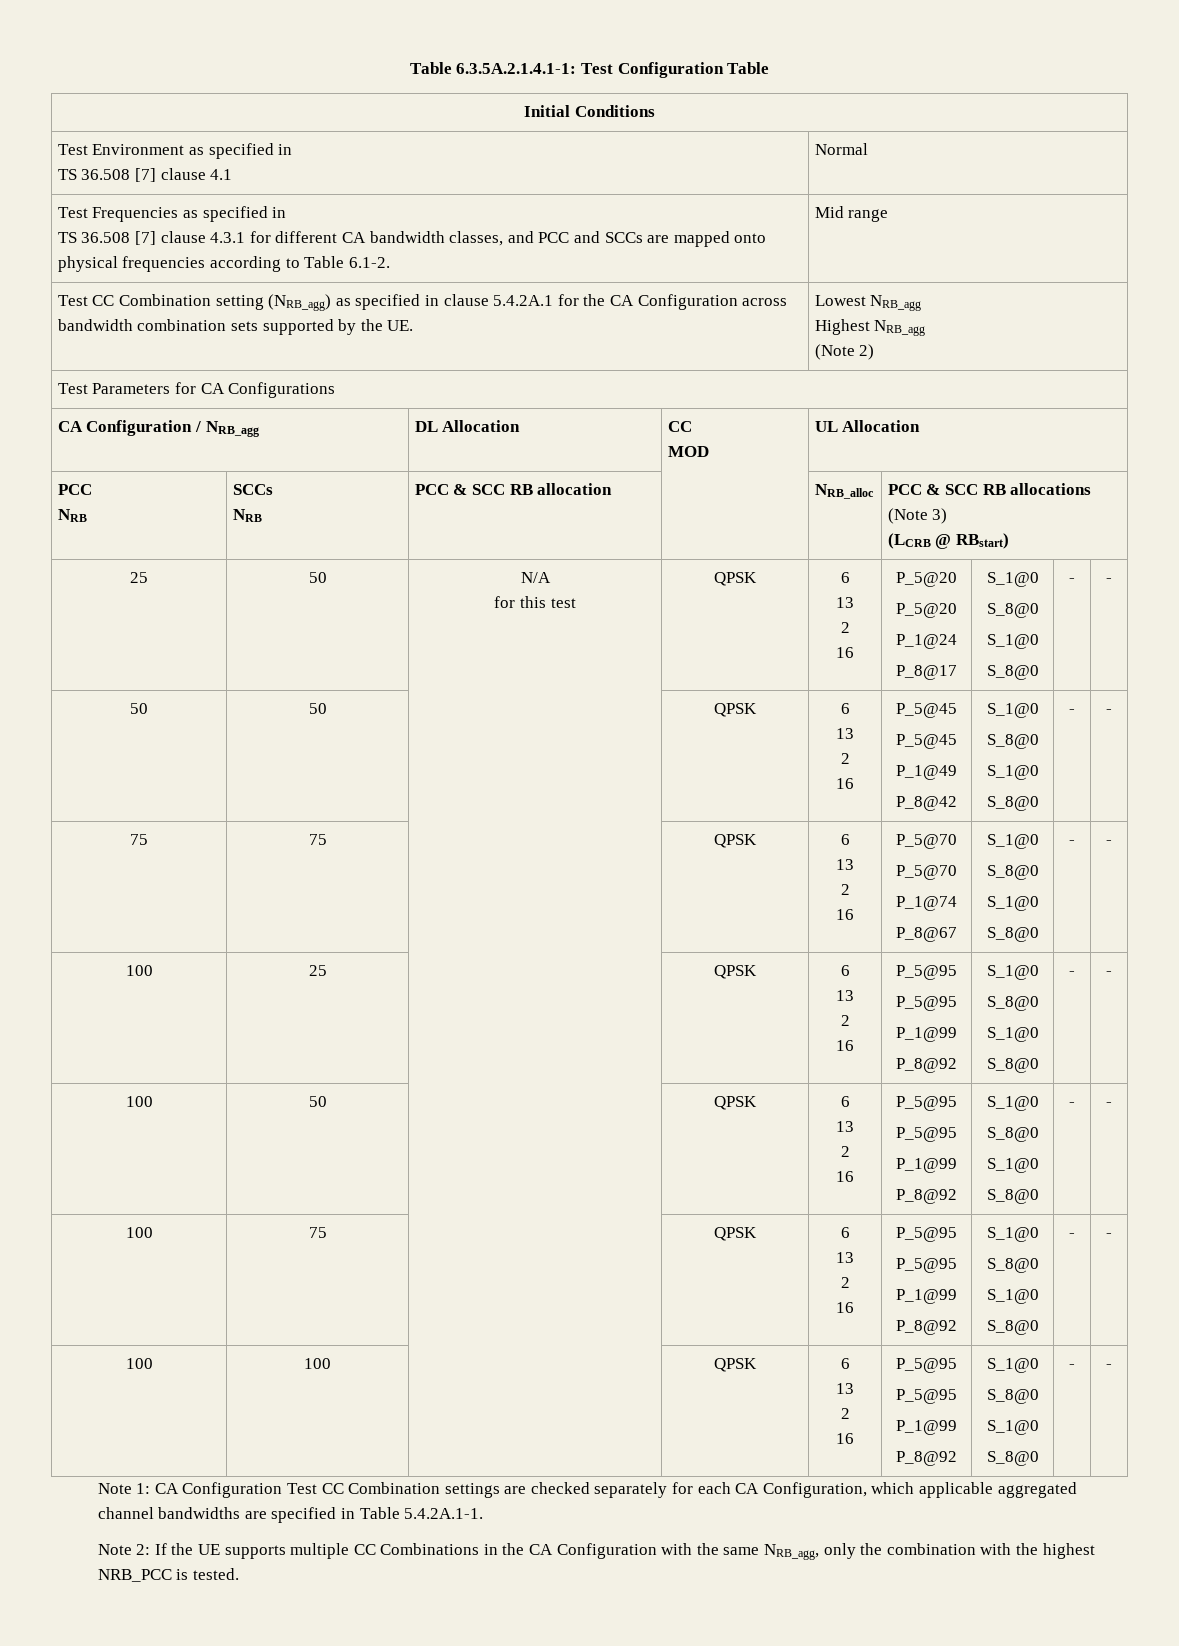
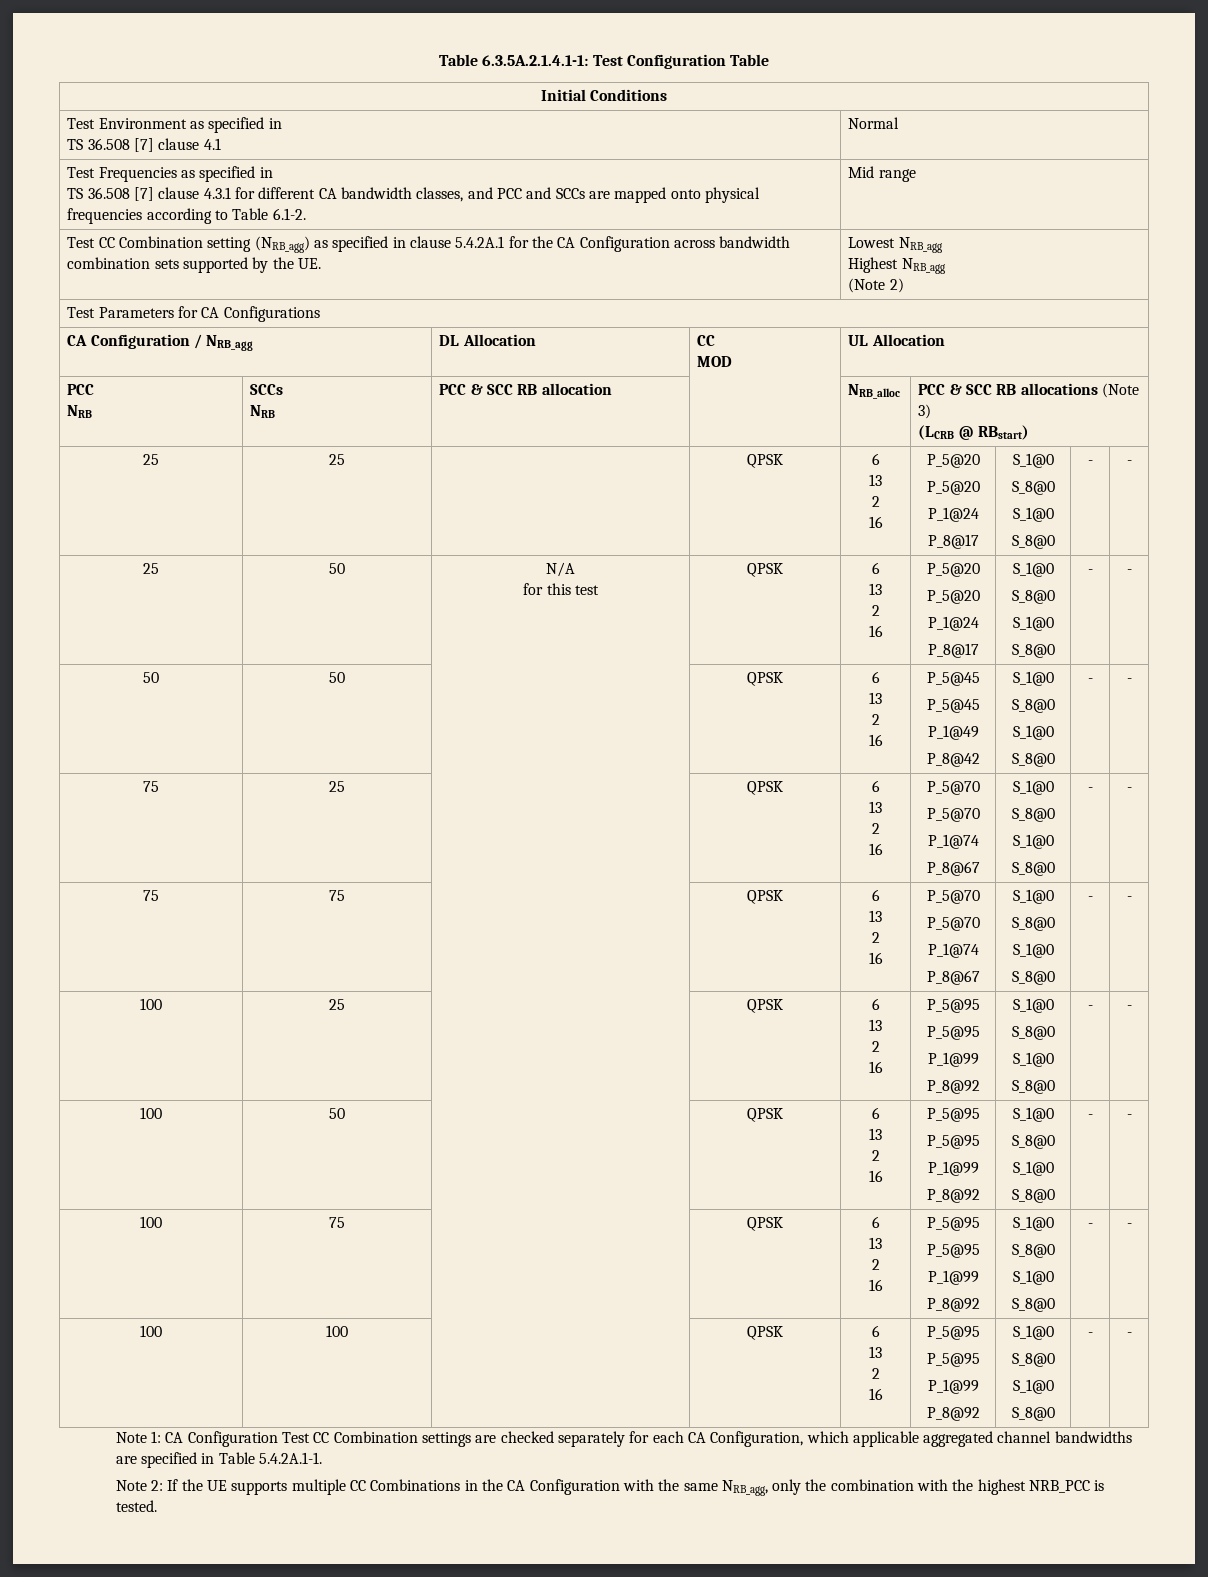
(1010, 541) none -> [143,454,159,465] [329,454,345,465] [747,454,783,468] [871,453,880,465] [869,474,882,486] [871,496,880,507] [868,516,883,528] [926,454,980,468] [926,481,980,495] [927,507,979,522] [927,534,979,549] [1012,453,1054,468] [1011,481,1055,495] [1012,507,1054,522] [1011,535,1055,549] [1087,460,1093,465] [1126,460,1132,465] // 25 | 25 | | QPSK | 6 // 13 // 2 // 16 | P_5@20 // P_5@20 // P_1@24 // P_8@17 | S_1@0 // S_8@0 // S_1@0 // S_8@0 | - | -
(1112, 711) none -> [143,781,159,792] [329,781,345,792] [747,781,783,795] [871,780,880,792] [869,801,882,813] [871,823,880,834] [868,843,883,855] [926,781,980,795] [926,808,980,822] [927,834,979,849] [926,861,980,876] [1012,780,1054,795] [1011,808,1055,822] [1012,834,1054,849] [1011,862,1055,876] [1087,787,1093,792] [1126,787,1132,792] // 75 | 25 | | QPSK | 6 // 13 // 2 // 16 | P_5@70 // P_5@70 // P_1@74 // P_8@67 | S_1@0 // S_8@0 // S_1@0 // S_8@0 | - | -

